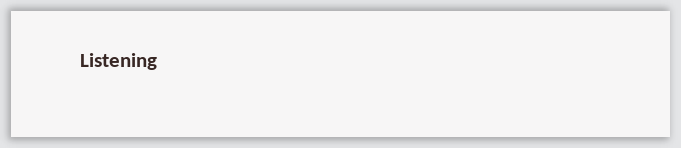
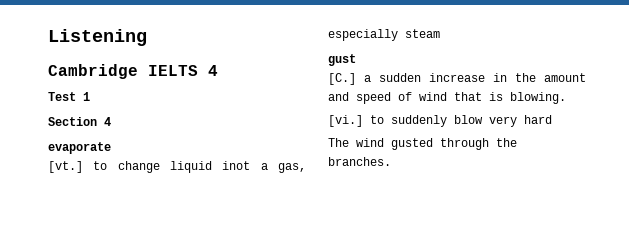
(157, 61) none -> [48,64,218,79] [48,92,90,101] [48,117,111,126] [48,142,111,154] [48,161,306,173] [328,29,440,41] [328,54,356,66] [328,73,586,85] [328,92,566,104] [328,115,552,127] [328,138,517,150] [328,157,391,166] // Cambridge IELTS 4 // Test 1 // Section 4 // evaporate // [vt.] to change liquid inot a gas, especially steam // gust // [C.] a sudden increase in the amount and speed of wind that is blowing. // [vi.] to suddenly blow very hard // The wind gusted through the branches.

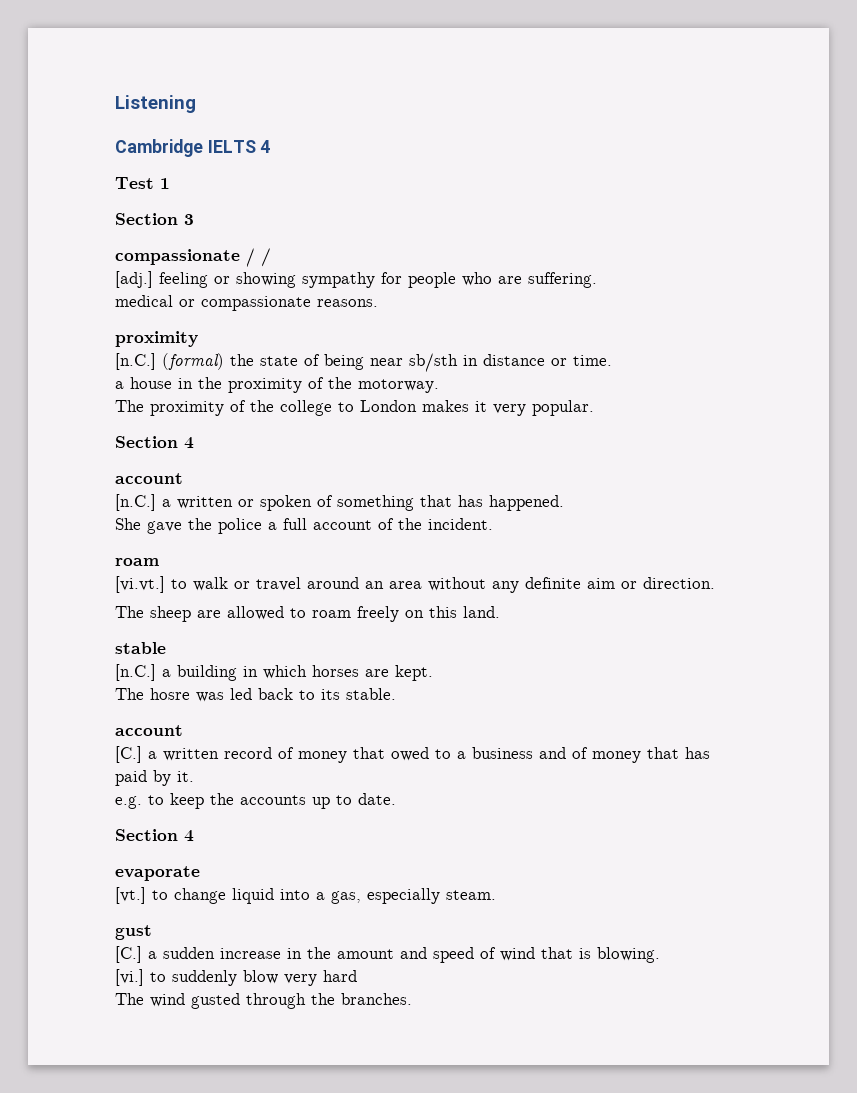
(90, 96) none -> [115,213,194,225] [115,248,271,267] [115,271,597,288] [115,295,378,311] [115,331,198,347] [115,353,612,372] [115,377,439,393] [115,400,594,416] [115,436,194,449] [115,473,183,484] [115,494,564,511] [115,518,493,534] [115,558,159,566] [115,576,715,593] [115,606,500,622] [115,642,166,654] [115,664,433,681] [115,688,396,702] [115,725,183,736] [115,746,710,763] [115,770,194,786] [115,793,396,809] // Section 3 // compassionate / / // [adj.] feeling or showing sympathy for people who are suffering. // medical or compassionate reasons. // proximity // [n.C.] (formal) the state of being near sb/sth in distance or time. // a house in the proximity of the motorway. // The proximity of the college to London makes it very popular. // Section 4 // account // [n.C.] a written or spoken of something that has happened. // She gave the police a full account of the incident. // roam // [vi.vt.] to walk or travel around an area without any definite aim or direction. // The sheep are allowed to roam freely on this land. // stable // [n.C.] a building in which horses are kept. // The hosre was led back to its stable. // account // [C.] a written record of money that owed to a business and of money that has paid by it. // e.g. to keep the accounts up to date.
[222,161,251,170] inot -> [280,889,310,900] into
[405,29,440,38] steam -> [446,890,496,900] steam.

